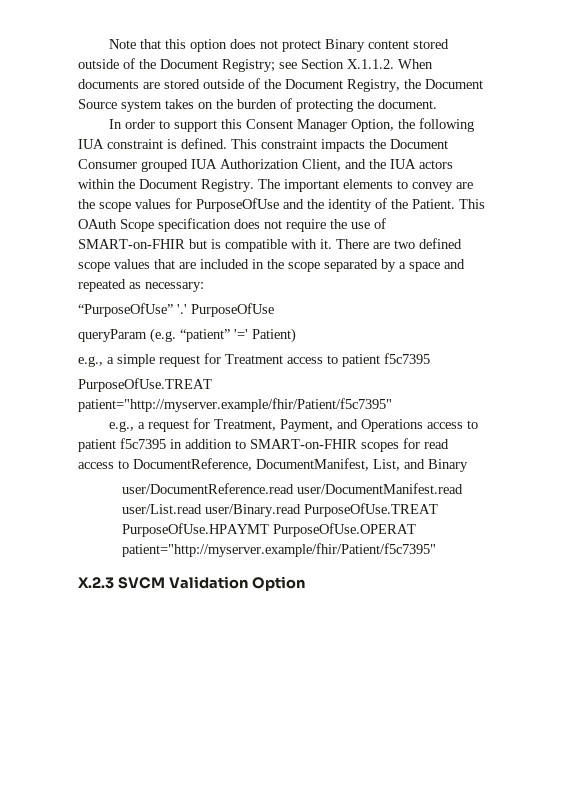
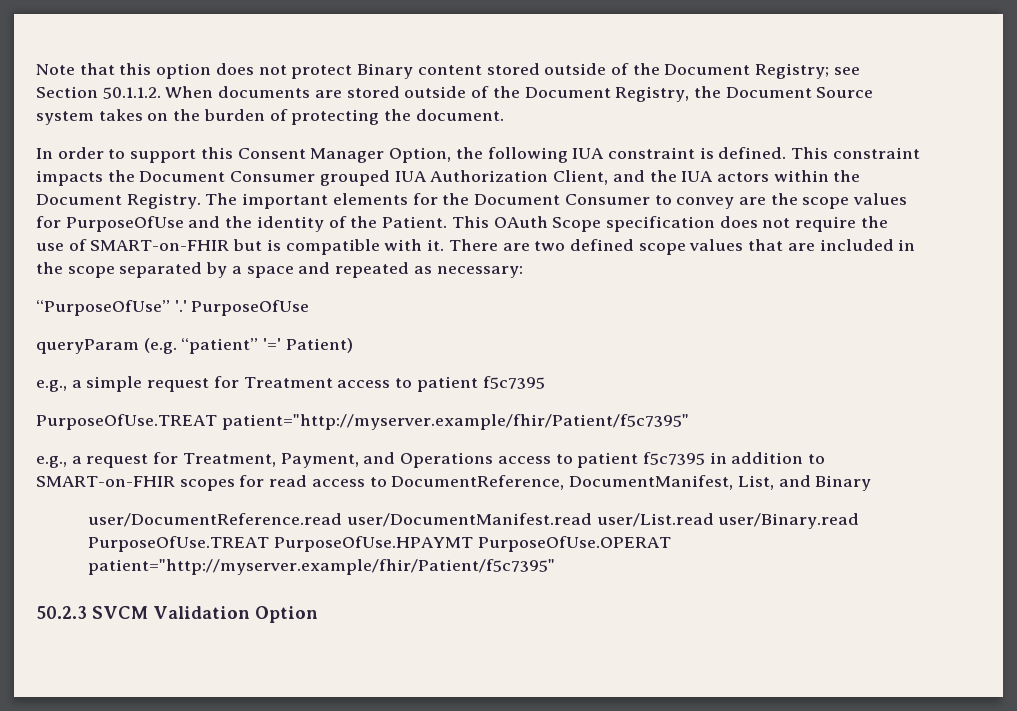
[347,59,394,69] X.1.1.2. -> [102,87,161,99] 50.1.1.2.
(393, 184) none -> [412,193,650,205] for the Document Consumer
[78,577,114,589] X.2.3 -> [36,606,87,619] 50.2.3

